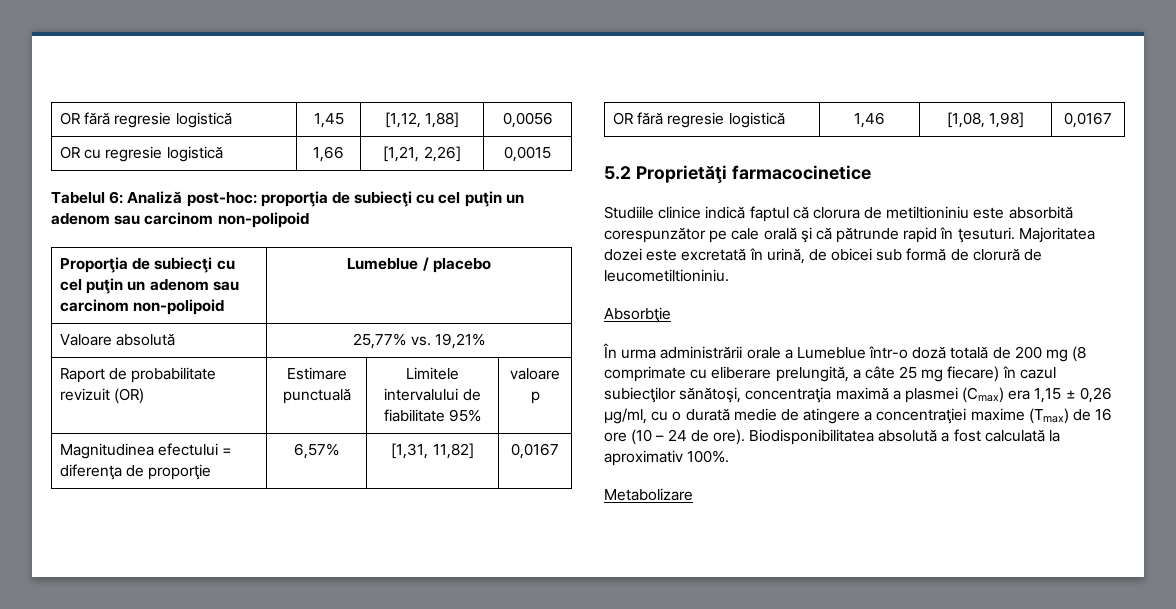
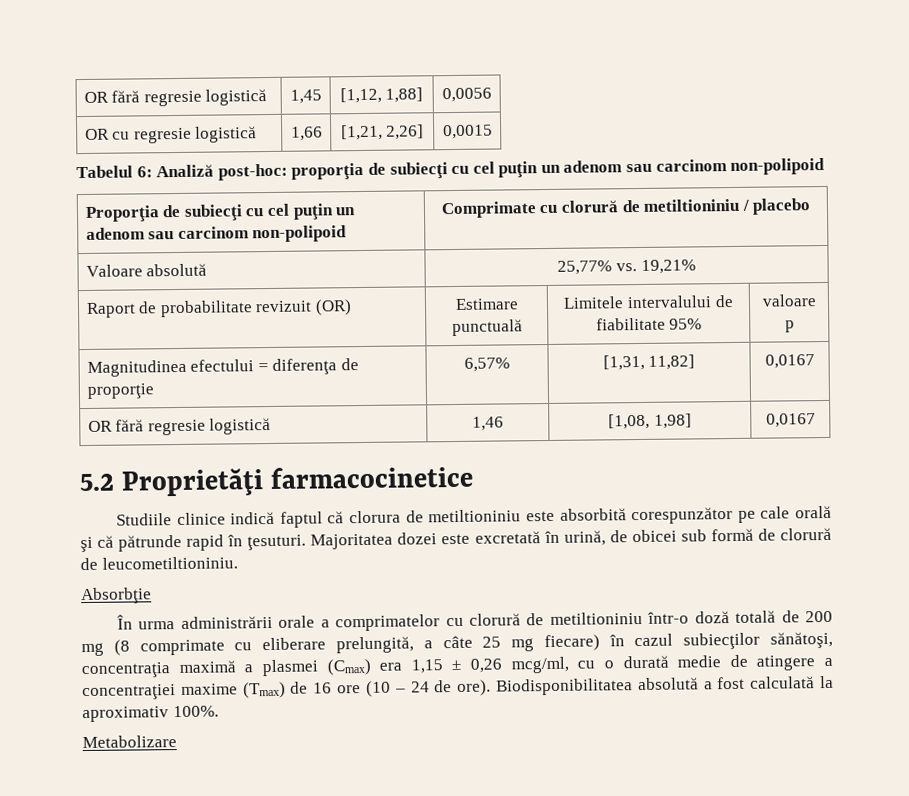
[347,258,419,270] Lumeblue -> [440,198,740,219] Comprimate cu clorură de metiltioniniu
[796,347,866,359] Lumeblue -> [335,611,643,632] comprimatelor cu clorură de metiltioniniu
[604,408,647,424] μg/ml, -> [510,656,569,674] mcg/ml,

